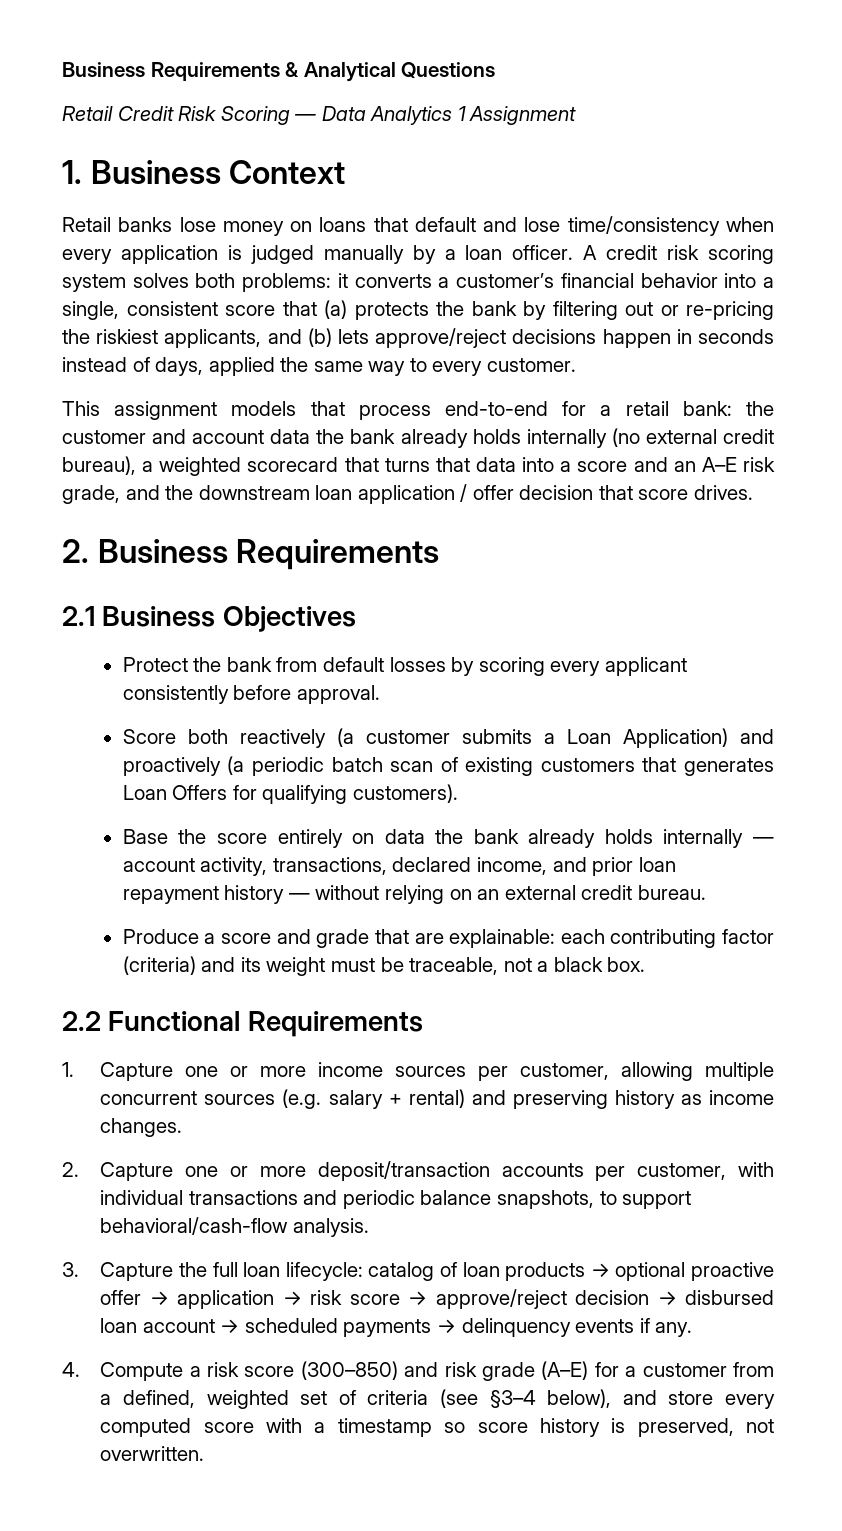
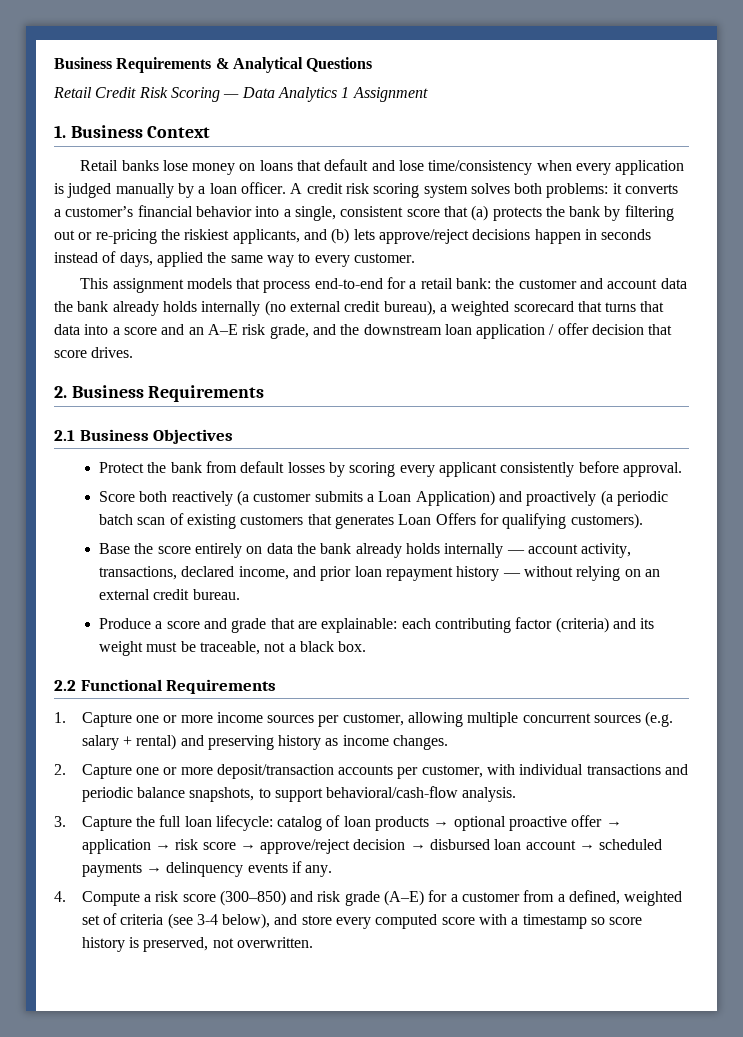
[489,1390,536,1408] §3–4 -> [196,914,218,925] 3-4

